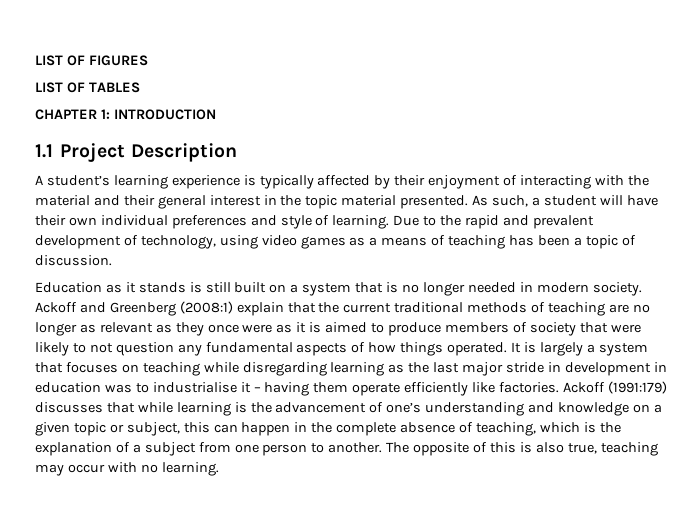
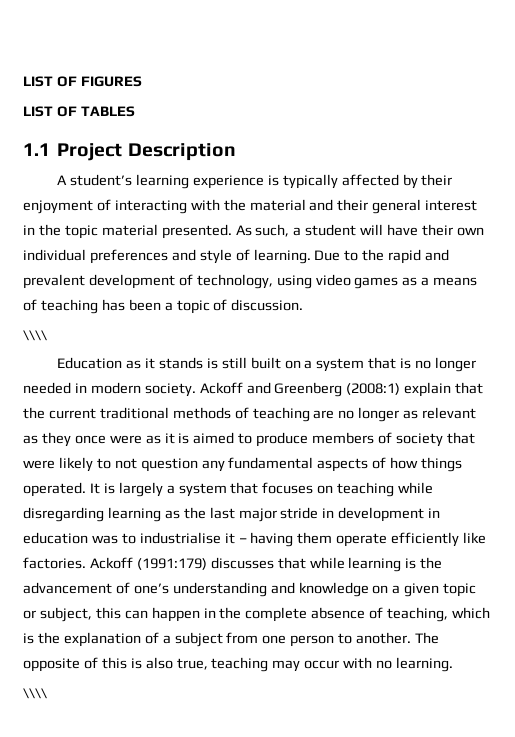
[35,109,216,120] // CHAPTER 1: INTRODUCTION -> (135, 111) none
(112, 260) none -> [23,330,47,341] // \\\\
(219, 469) none -> [23,688,47,699] // \\\\

